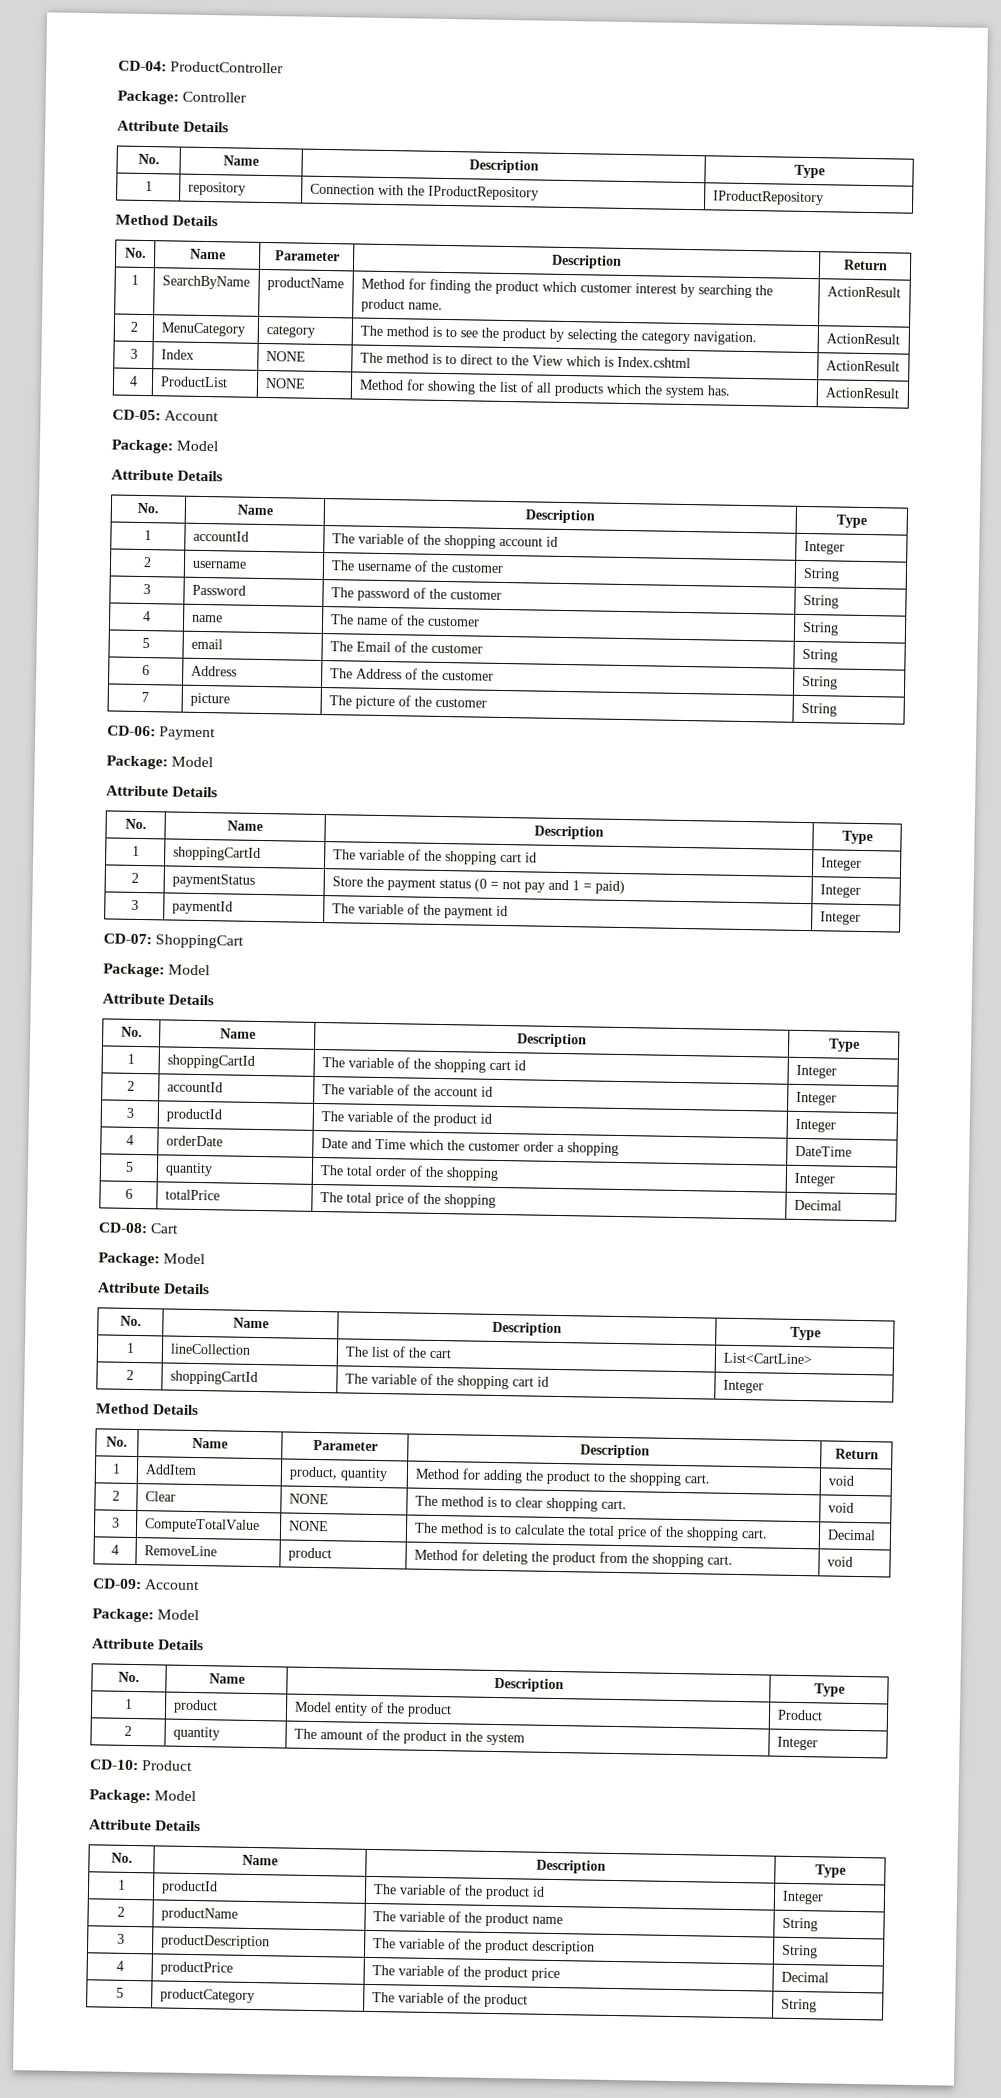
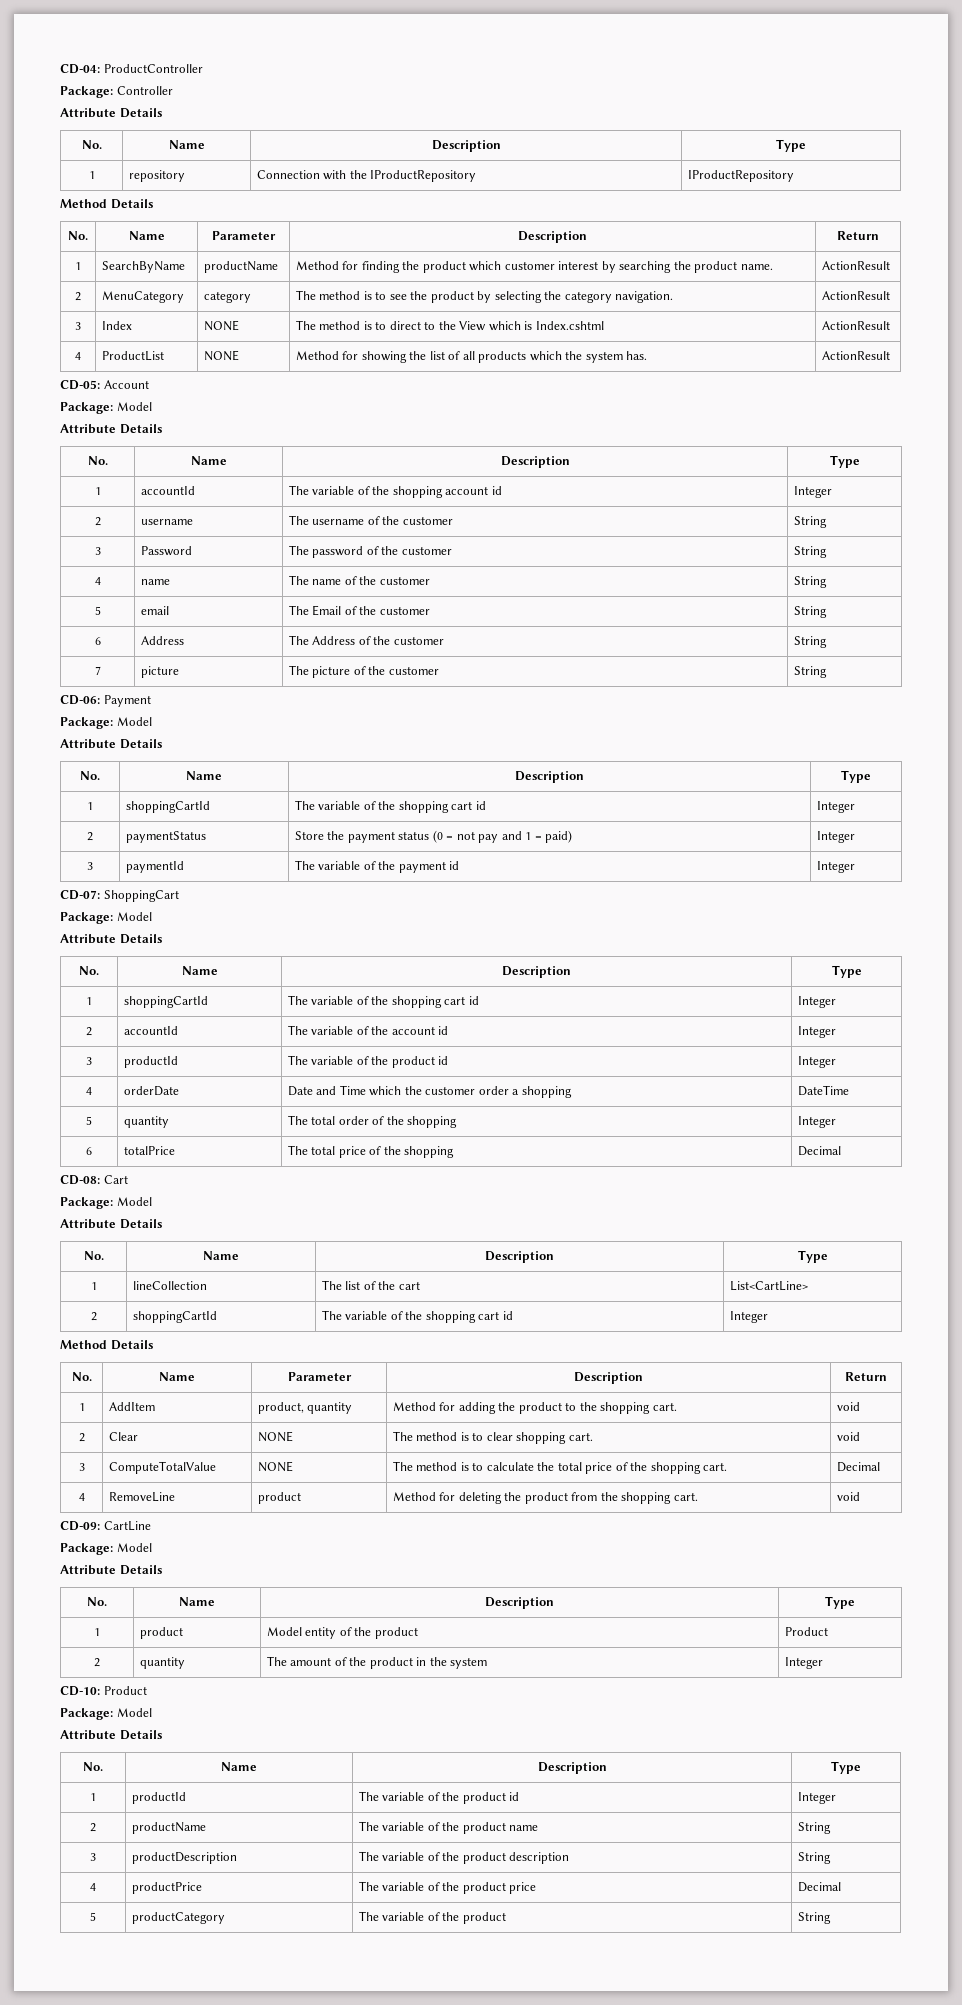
[144,1579,201,1591] Account -> [103,1521,151,1531] CartLine

